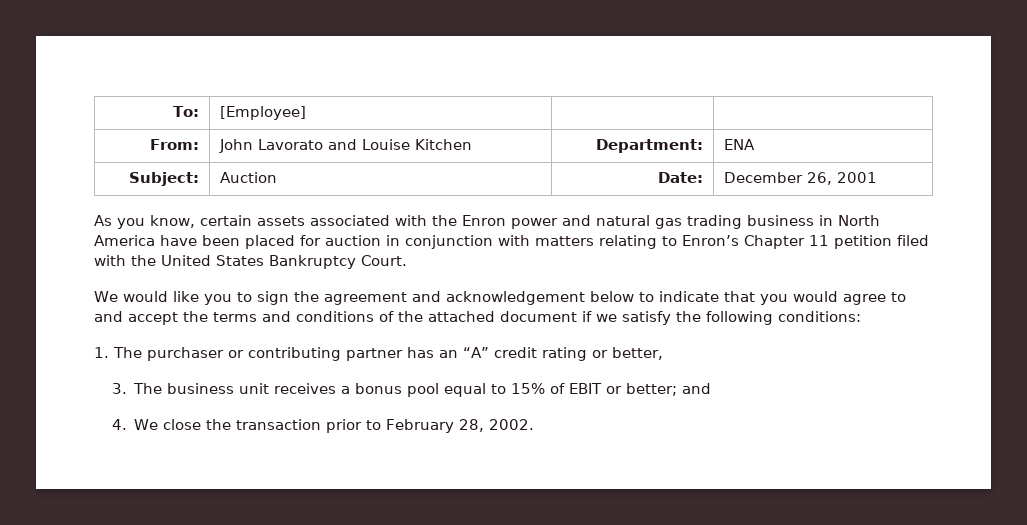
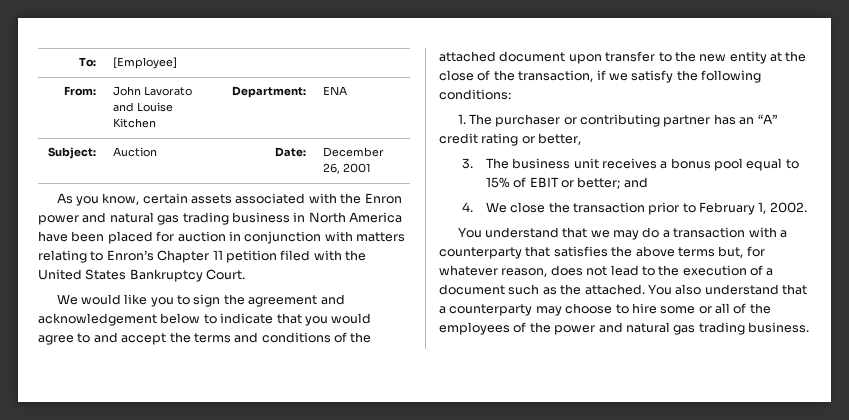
(577, 316) none -> [568,51,807,64] [439,70,594,82] upon transfer to the new entity at the close of the transaction,
[459,419,485,432] 28, -> [758,202,767,214] 1,
(535, 424) none -> [457,227,787,240] [439,246,765,259] [439,265,774,277] [439,284,807,295] [439,303,771,316] [439,322,809,335] // You understand that we may do a transaction with a counterparty that satisfies the above terms but, for whatever reason, does not lead to the execution of a document such as the attached. You also understand that a counterparty may choose to hire some or all of the employees of the power and natural gas trading business.

